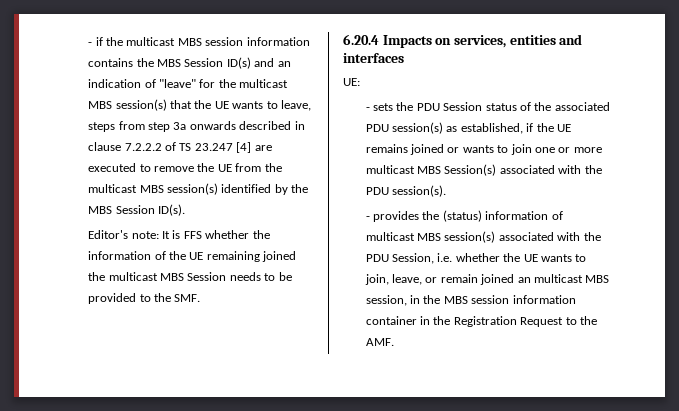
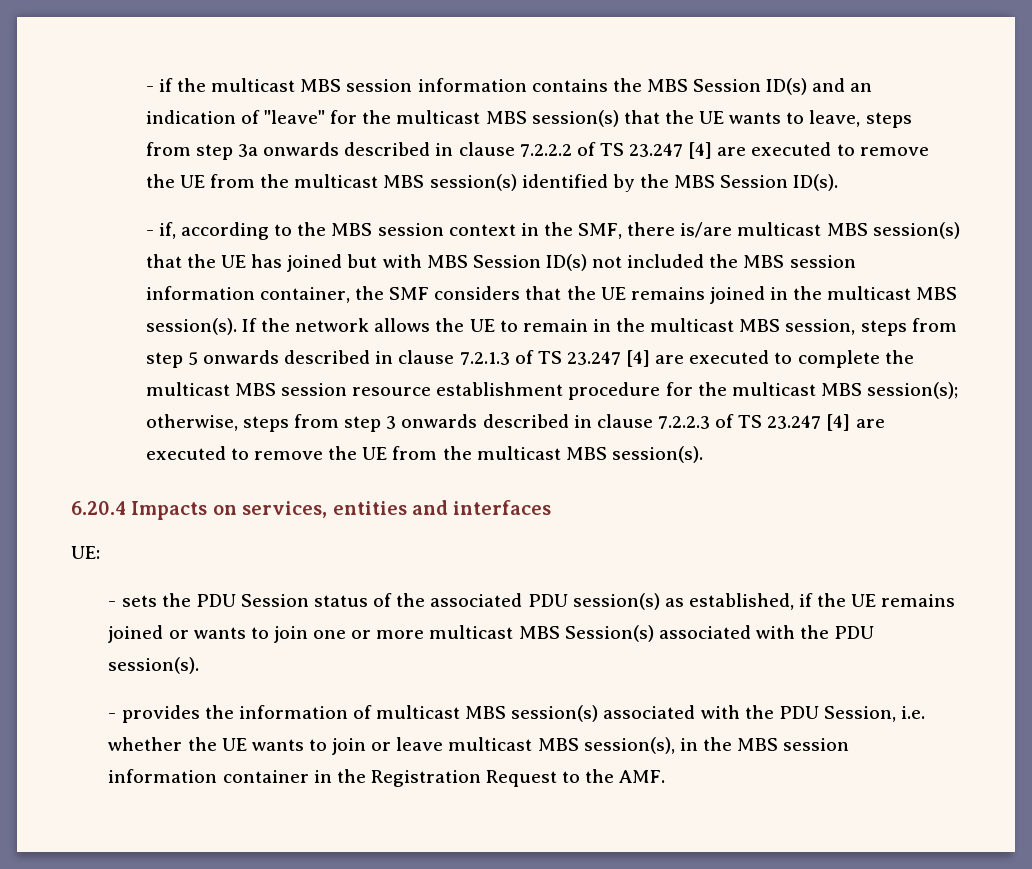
[88,230,270,239] [88,251,297,262] [88,272,292,281] [88,293,201,304] Editor's note: It is FFS whether the information of the UE remaining joined the multicast MBS Session needs to be provided to the SMF. -> [145,222,960,240] [145,254,856,272] [145,286,958,304] [145,318,957,336] [145,350,914,368] [145,382,959,400] [145,414,885,432] [145,446,703,463] - if, according to the MBS session context in the SMF, there is/are multicast MBS session(s) that the UE has joined but with MBS Session ID(s) not included the MBS session information container, the SMF considers that the UE remains joined in the multicast MBS session(s). If the network allows the UE to remain in the multicast MBS session, steps from step 5 onwards described in clause 7.2.1.3 of TS 23.247 [4] are executed to complete the multicast MBS session resource establishment procedure for the multicast MBS session(s); otherwise, steps from step 3 onwards described in clause 7.2.2.3 of TS 23.247 [4] are executed to remove the UE from the multicast MBS session(s).
[442,210,482,222] (status) -> (234, 712) none
[364,274,610,285] [365,295,407,306] join, leave, or remain joined an multicast MBS session, -> [332,737,675,755] join or leave multicast MBS session(s),

